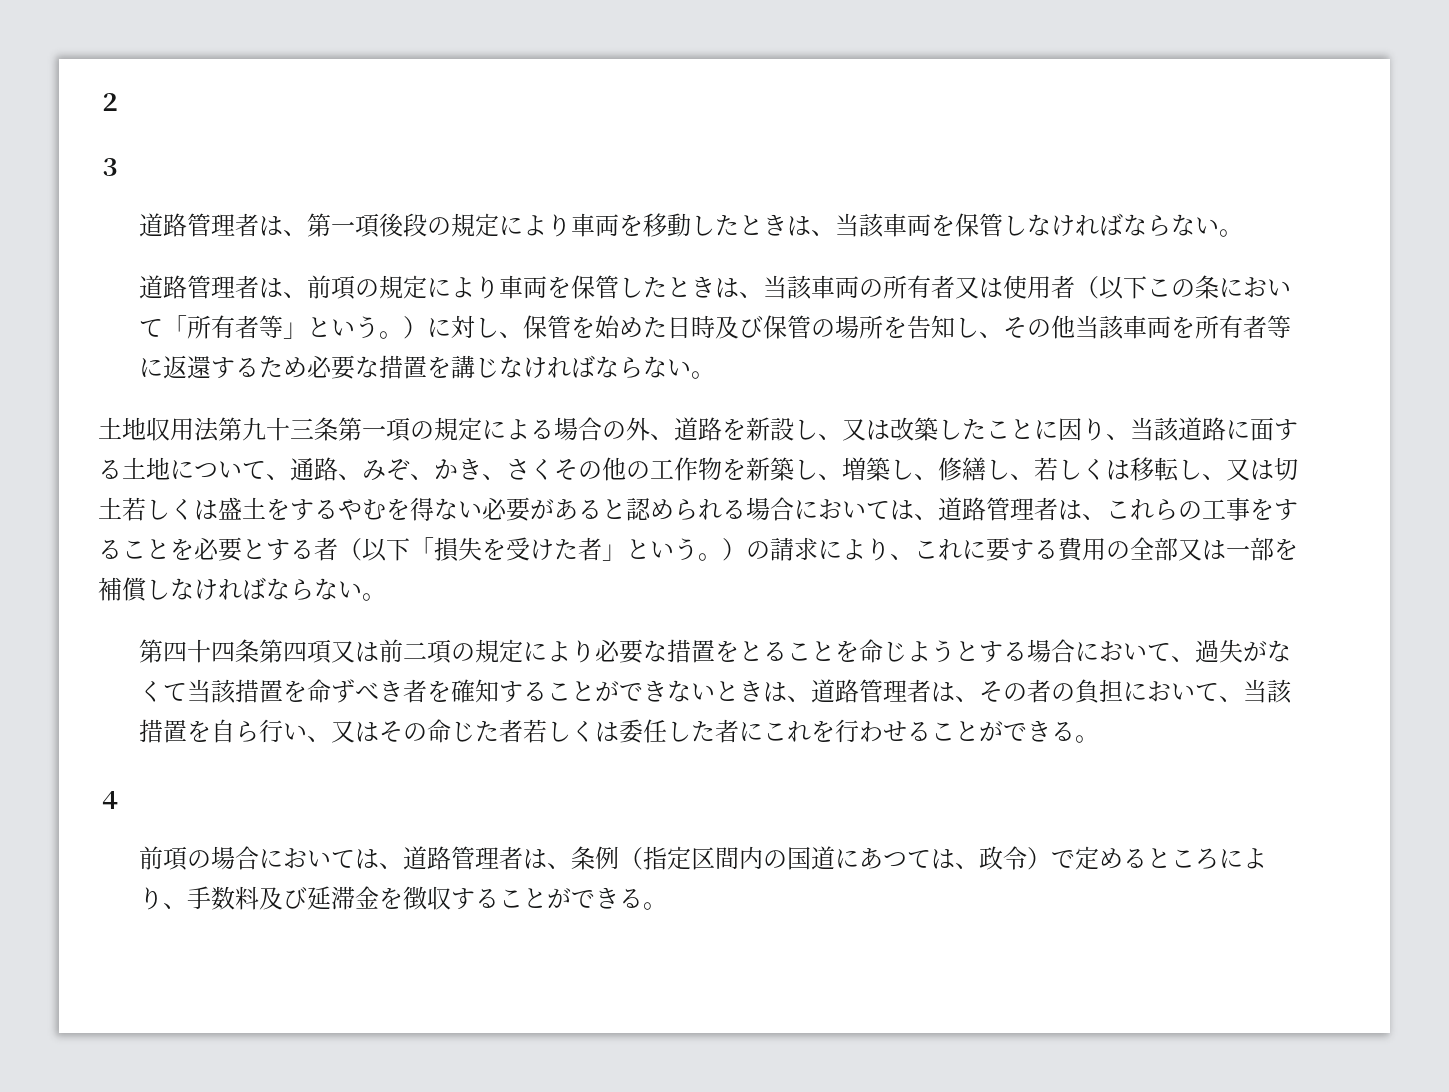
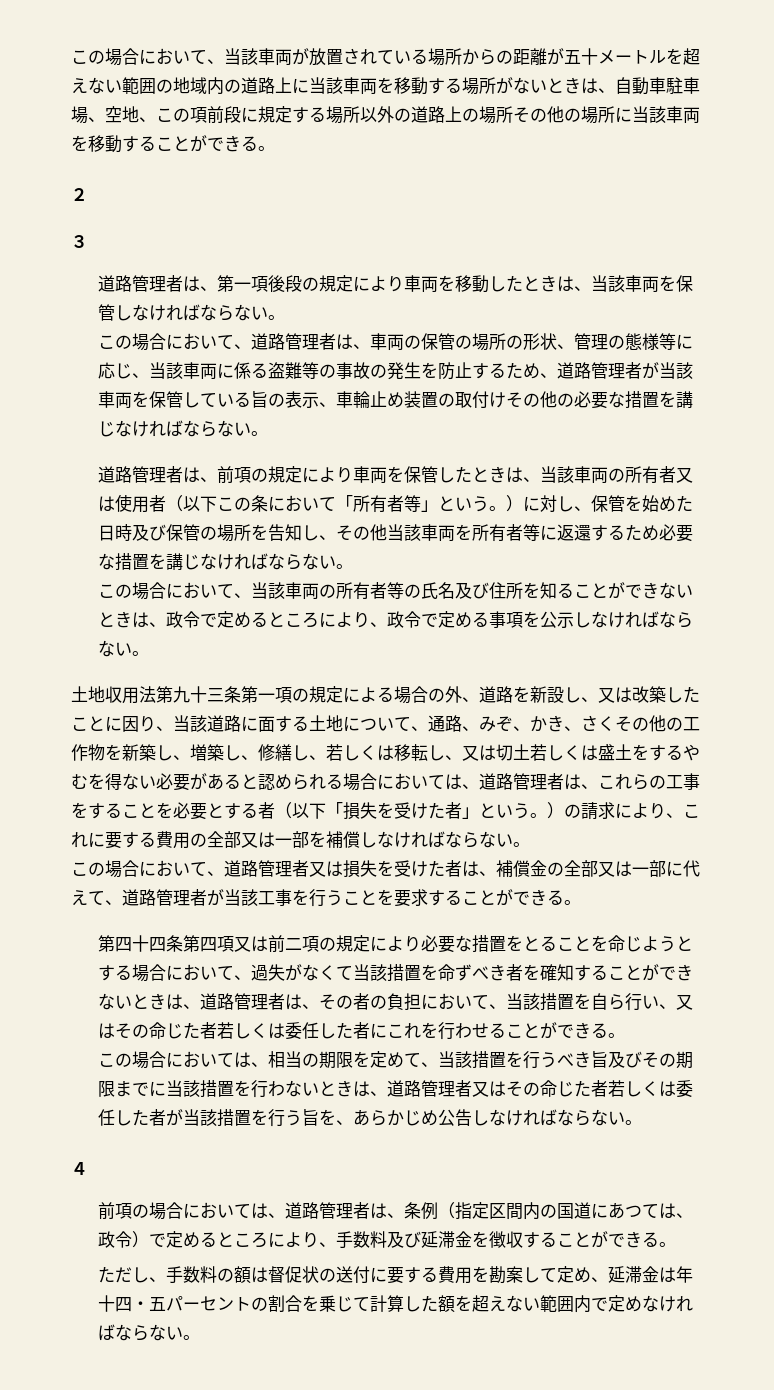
(98, 102) none -> [71,48,700,66] [71,77,700,95] [71,106,700,124] [71,135,275,153] この場合において、当該車両が放置されている場所からの距離が五十メートルを超えない範囲の地域内の道路上に当該車両を移動する場所がないときは、自動車駐車場、空地、この項前段に規定する場所以外の道路上の場所その他の場所に当該車両を移動することができる。 //
(1243, 233) none -> [98,333,694,351] [98,362,694,380] [98,391,694,409] [98,420,269,437] // この場合において、道路管理者は、車両の保管の場所の形状、管理の態様等に応じ、当該車両に係る盗難等の事故の発生を防止するため、道路管理者が当該車両を保管している旨の表示、車輪止め装置の取付けその他の必要な措置を講じなければならない。
(715, 375) none -> [98,582,694,600] [98,611,694,628] [98,640,150,657] // この場合において、当該車両の所有者等の氏名及び住所を知ることができないときは、政令で定めるところにより、政令で定める事項を公示しなければならない。
(386, 597) none -> [71,860,700,878] [71,889,581,907] // この場合において、道路管理者又は損失を受けた者は、補償金の全部又は一部に代えて、道路管理者が当該工事を行うことを要求することができる。
(1099, 739) none -> [98,1051,694,1069] [98,1080,694,1098] [98,1109,643,1127] // この場合においては、相当の期限を定めて、当該措置を行うべき旨及びその期限までに当該措置を行わないときは、道路管理者又はその命じた者若しくは委任した者が当該措置を行う旨を、あらかじめ公告しなければならない。
(667, 906) none -> [98,1266,694,1284] [98,1295,694,1313] [98,1324,201,1341] // ただし、手数料の額は督促状の送付に要する費用を勘案して定め、延滞金は年十四・五パーセントの割合を乗じて計算した額を超えない範囲内で定めなければならない。

